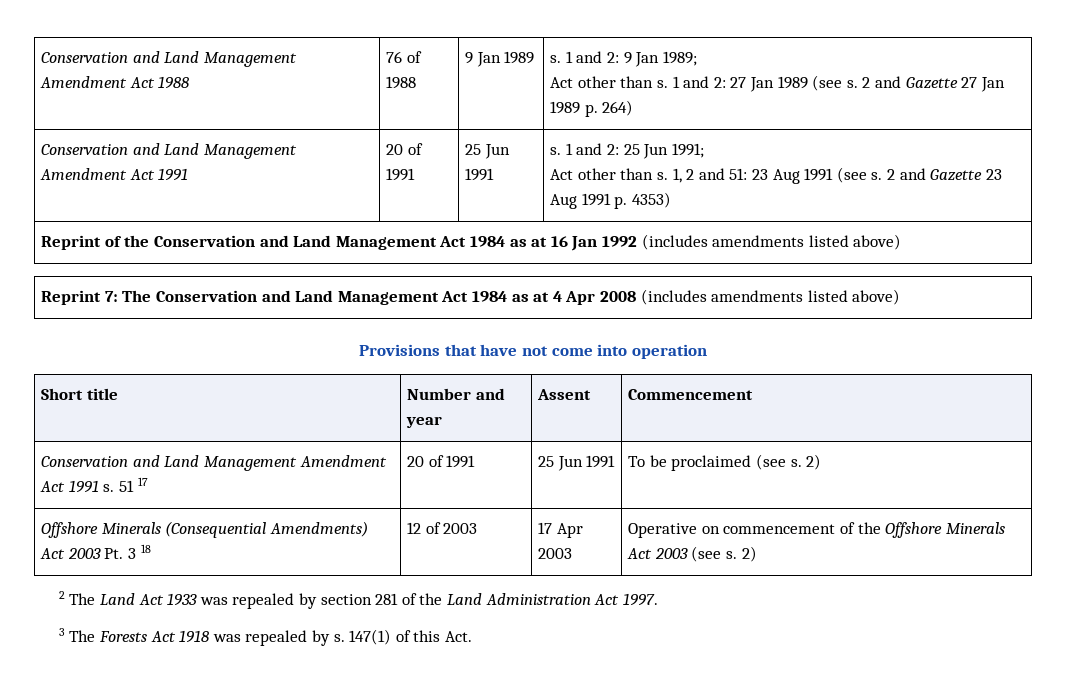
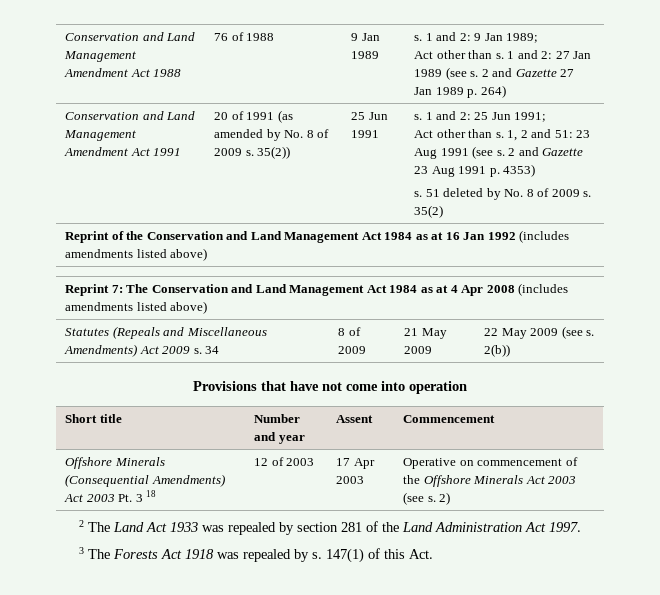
(416, 174) none -> [277,110,293,123] [214,129,330,141] [214,146,291,159] (as amended by No. 8 of 2009 s. 35(2))
(672, 200) none -> [414,188,592,200] [414,205,444,218] // s. 51 deleted by No. 8 of 2009 s. 35(2)
(901, 297) none -> [65,326,267,339] [64,344,220,357] [338,327,361,336] [338,346,367,354] [404,328,447,339] [404,346,433,354] [484,326,595,339] [484,344,511,357] // Statutes (Repeals and Miscellaneous Amendments) Act 2009 s. 34 | 8 of 2009 | 21 May 2009 | 22 May 2009 (see s. 2(b))
[41,455,387,471] [40,477,148,493] [407,455,476,468] [538,455,616,471] [628,454,822,471] // Conservation and Land Management Amendment Act 1991 s. 51 17 | 20 of 1991 | 25 Jun 1991 | To be proclaimed (see s. 2) -> (496, 419) none

